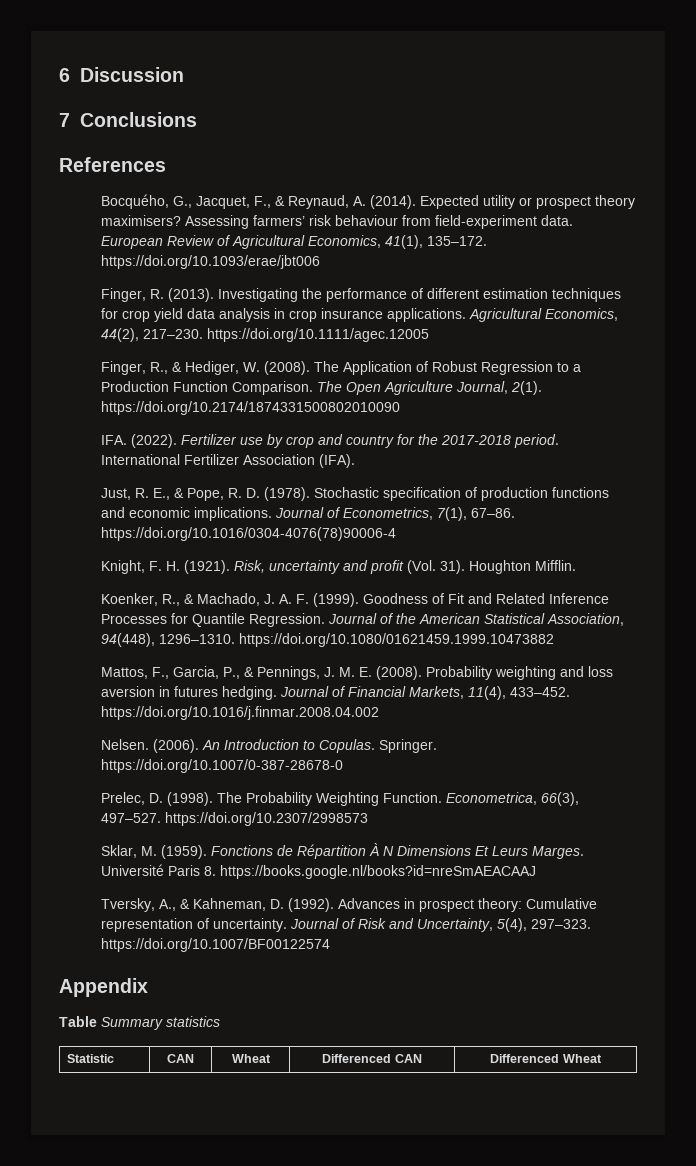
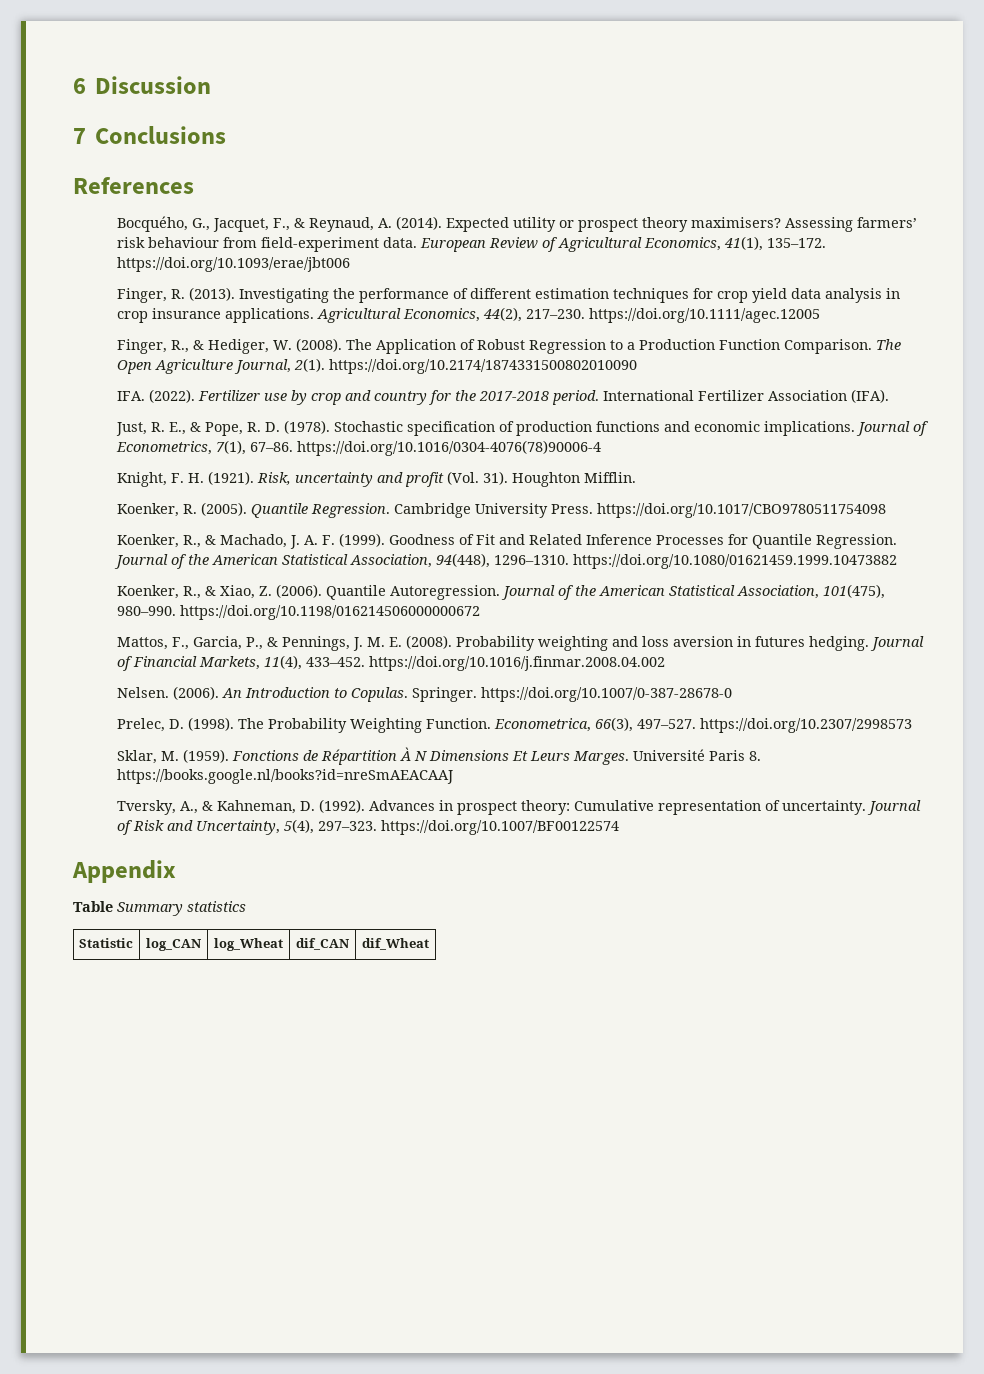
(577, 565) none -> [116,502,886,518] // Koenker, R. (2005). Quantile Regression. Cambridge University Press. https://doi.org/10.1017/CBO9780511754098
(555, 640) none -> [116,584,885,600] [116,605,480,620] // Koenker, R., & Xiao, Z. (2006). Quantile Autoregression. Journal of the American Statistical Association, 101(475), 980–990. https://doi.org/10.1198/016214506000000672
[167,1054,194,1063] [231,1054,271,1063] [322,1054,422,1063] [490,1054,602,1063] CAN | Wheat | Differenced CAN | Differenced Wheat -> [146,938,202,951] [214,938,283,951] [296,938,350,950] [362,938,429,950] log_CAN | log_Wheat | dif_CAN | dif_Wheat

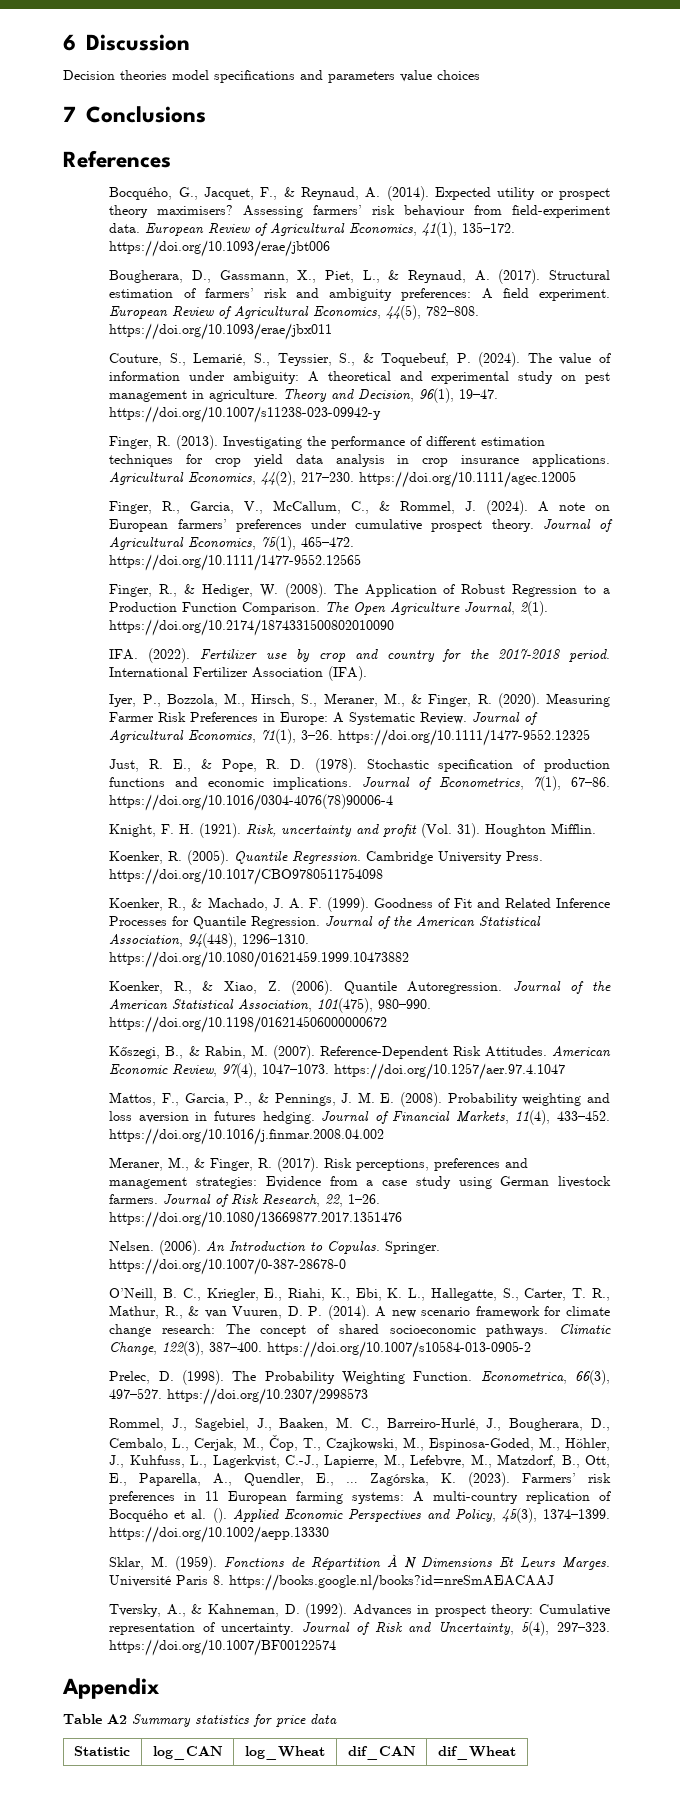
(211, 85) none -> [63,70,480,83] // Decision theories model specifications and parameters value choices
(350, 264) none -> [109,269,611,284] [109,288,610,301] [109,305,480,320] [109,323,333,340] [109,352,612,367] [109,371,610,384] [109,388,499,403] [109,406,382,423] // Bougherara, D., Gassmann, X., Piet, L., & Reynaud, A. (2017). Structural estimation of farmers’ risk and ambiguity preferences: A field experiment. European Review of Agricultural Economics, 44(5), 782–808. https://doi.org/10.1093/erae/jbx011 // Couture, S., Lemarié, S., Teyssier, S., & Toquebeuf, P. (2024). The value of information under ambiguity: A theoretical and experimental study on pest management in agriculture. Theory and Decision, 96(1), 19–47. https://doi.org/10.1007/s11238-023-09942-y
(820, 315) none -> [109,500,611,515] [109,519,613,532] [109,536,355,551] [109,554,362,571] // Finger, R., Garcia, V., McCallum, C., & Rommel, J. (2024). A note on European farmers’ preferences under cumulative prospect theory. Journal of Agricultural Economics, 75(1), 465–472. https://doi.org/10.1111/1477-9552.12565
(889, 396) none -> [109,693,611,708] [109,712,539,725] [109,729,591,746] // Iyer, P., Bozzola, M., Hirsch, S., Meraner, M., & Finger, R. (2020). Measuring Farmer Risk Preferences in Europe: A Systematic Review. Journal of Agricultural Economics, 71(1), 3–26. https://doi.org/10.1111/1477-9552.12325
(480, 612) none -> [109,1045,611,1060] [109,1063,566,1080] // Kőszegi, B., & Rabin, M. (2007). Reference-Dependent Risk Attitudes. American Economic Review, 97(4), 1047–1073. https://doi.org/10.1257/aer.97.4.1047
(665, 663) none -> [109,1157,529,1172] [109,1176,611,1189] [109,1194,381,1207] [109,1211,403,1228] // Meraner, M., & Finger, R. (2017). Risk perceptions, preferences and management strategies: Evidence from a case study using German livestock farmers. Journal of Risk Research, 22, 1–26. https://doi.org/10.1080/13669877.2017.1351476
(732, 694) none -> [109,1288,611,1301] [109,1305,610,1320] [109,1324,611,1337] [109,1341,532,1358] // O’Neill, B. C., Kriegler, E., Riahi, K., Ebi, K. L., Hallegatte, S., Carter, T. R., Mathur, R., & van Vuuren, D. P. (2014). A new scenario framework for climate change research: The concept of shared socioeconomic pathways. Climatic Change, 122(3), 387–400. https://doi.org/10.1007/s10584-013-0905-2
(912, 725) none -> [109,1417,610,1431] [109,1434,610,1451] [109,1454,610,1468] [109,1472,612,1487] [109,1491,611,1504] [109,1508,610,1523] [109,1526,330,1543] // Rommel, J., Sagebiel, J., Baaken, M. C., Barreiro-Hurlé, J., Bougherara, D., Cembalo, L., Cerjak, M., Čop, T., Czajkowski, M., Espinosa-Goded, M., Höhler, J., Kuhfuss, L., Lagerkvist, C.-J., Lapierre, M., Lefebvre, M., Matzdorf, B., Ott, E., Paparella, A., Quendler, E., … Zagórska, K. (2023). Farmers’ risk preferences in 11 European farming systems: A multi-country replication of Bocquého et al. (). Applied Economic Perspectives and Policy, 45(3), 1374–1399. https://doi.org/10.1002/aepp.13330
(113, 906) none -> [107,1714,127,1724] A2
(246, 906) none -> [253,1714,337,1727] for price data

